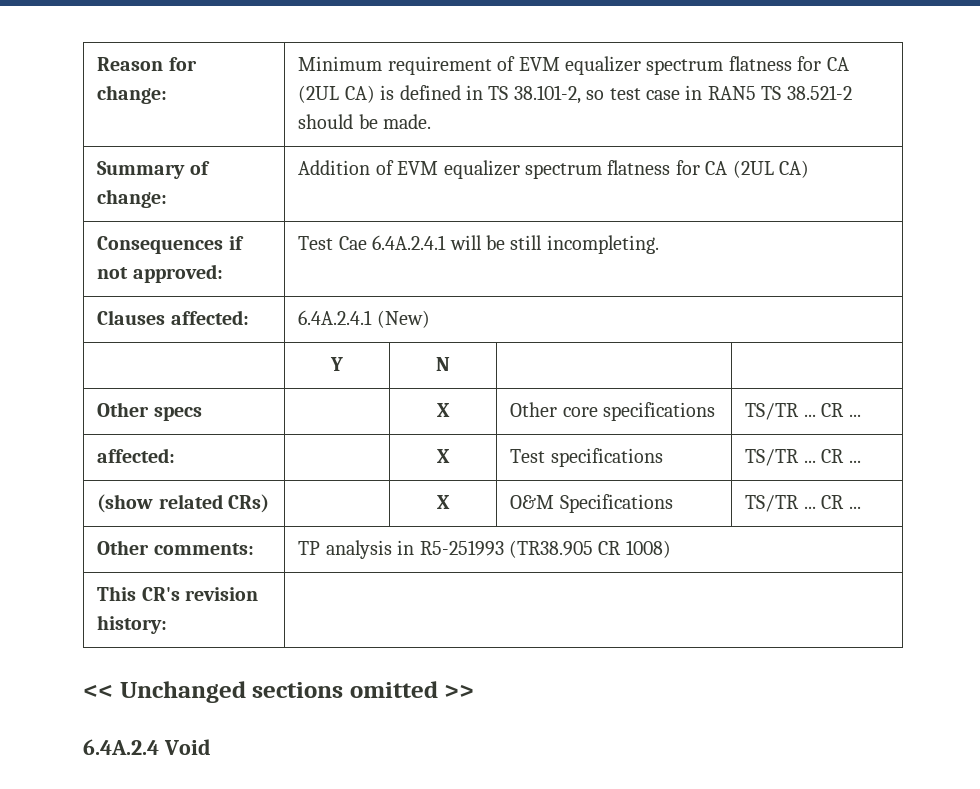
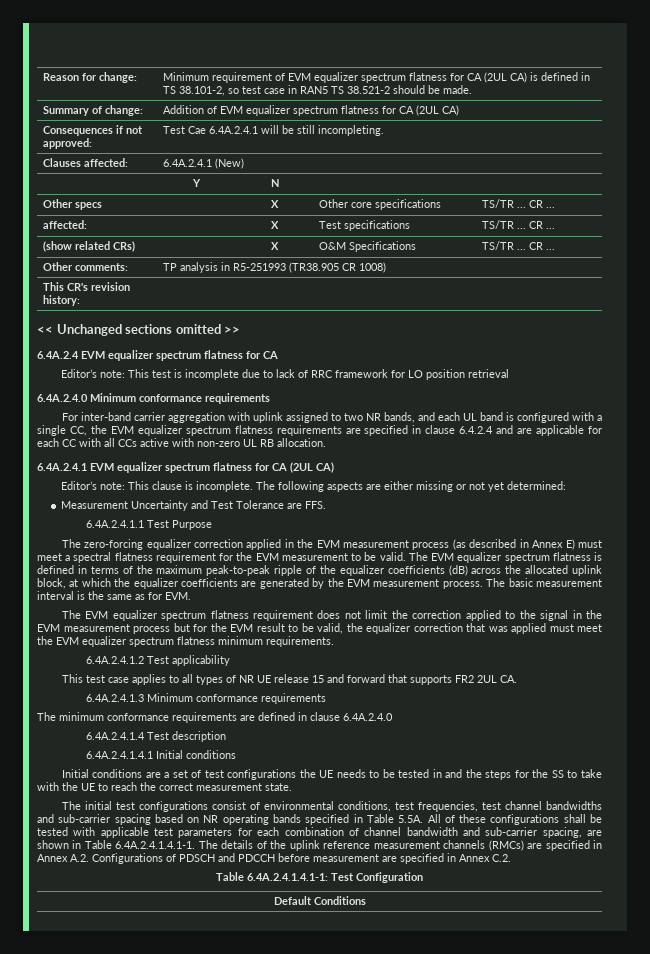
[163,739,211,755] Void -> [81,350,278,361] [61,369,510,380] [37,393,270,404] [61,412,602,423] [37,425,602,436] [37,438,326,447] [37,462,334,473] [61,481,567,492] [61,500,327,511] [85,520,212,530] [61,539,602,550] [37,552,603,563] [37,565,602,576] [37,578,602,589] [37,591,191,600] [61,610,602,621] [37,623,602,634] [37,636,334,647] [85,655,230,666] [61,674,517,685] [85,693,326,704] [37,712,393,723] [85,731,226,742] [85,750,236,759] [61,769,602,780] [37,782,292,791] [61,801,602,812] [37,814,602,825] [37,827,602,838] [37,840,602,851] [37,853,511,864] [216,872,423,883] [273,896,366,905] EVM equalizer spectrum flatness for CA // Editor’s note: This test is incomplete due to lack of RRC framework for LO position retrieval // 6.4A.2.4.0 Minimum conformance requirements // For inter-band carrier aggregation with uplink assigned to two NR bands, and each UL band is configured with a single CC, the EVM equalizer spectrum flatness requirements are specified in clause 6.4.2.4 and are applicable for each CC with all CCs active with non-zero UL RB allocation. // 6.4A.2.4.1 EVM equalizer spectrum flatness for CA (2UL CA) // Editor’s note: This clause is incomplete. The following aspects are either missing or not yet determined: // Measurement Uncertainty and Test Tolerance are FFS. // 6.4A.2.4.1.1 Test Purpose // The zero-forcing equalizer correction applied in the EVM measurement process (as described in Annex E) must meet a spectral flatness requirement for the EVM measurement to be valid. The EVM equalizer spectrum flatness is defined in terms of the maximum peak-to-peak ripple of the equalizer coefficients (dB) across the allocated uplink block, at which the equalizer coefficients are generated by the EVM measurement process. The basic measurement interval is the same as for EVM. // The EVM equalizer spectrum flatness requirement does not limit the correction applied to the signal in the EVM measurement process but for the EVM result to be valid, the equalizer correction that was applied must meet the EVM equalizer spectrum flatness minimum requirements. // 6.4A.2.4.1.2 Test applicability // This test case applies to all types of NR UE release 15 and forward that supports FR2 2UL CA. // 6.4A.2.4.1.3 Minimum conformance requirements // The minimum conformance requirements are defined in clause 6.4A.2.4.0 // 6.4A.2.4.1.4 Test description // 6.4A.2.4.1.4.1 Initial conditions // Initial conditions are a set of test configurations the UE needs to be tested in and the steps for the SS to take with the UE to reach the correct measurement state. // The initial test configurations consist of environmental conditions, test frequencies, test channel bandwidths and sub-carrier spacing based on NR operating bands specified in Table 5.5A. All of these configurations shall be tested with applicable test parameters for each combination of channel bandwidth and sub-carrier spacing, are shown in Table 6.4A.2.4.1.4.1-1. The details of the uplink reference measurement channels (RMCs) are specified in Annex A.2. Configurations of PDSCH and PDCCH before measurement are specified in Annex C.2. // Table 6.4A.2.4.1.4.1-1: Test Configuration // Default Conditions

